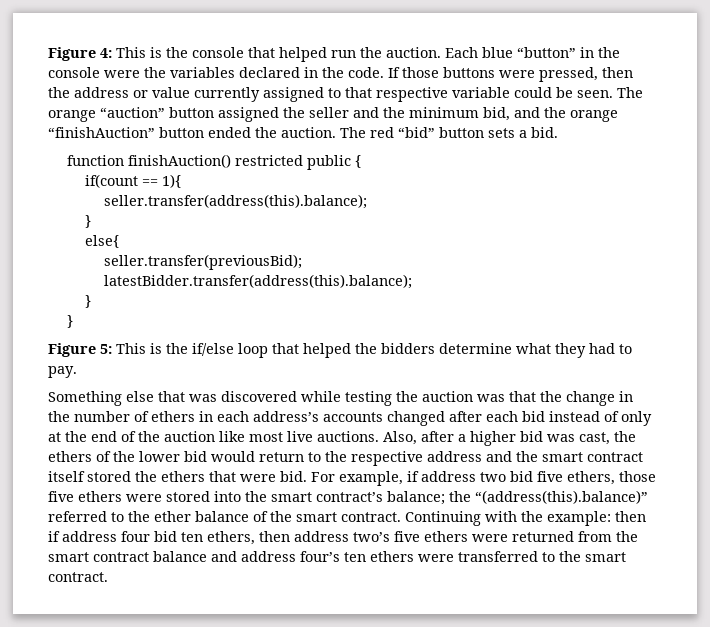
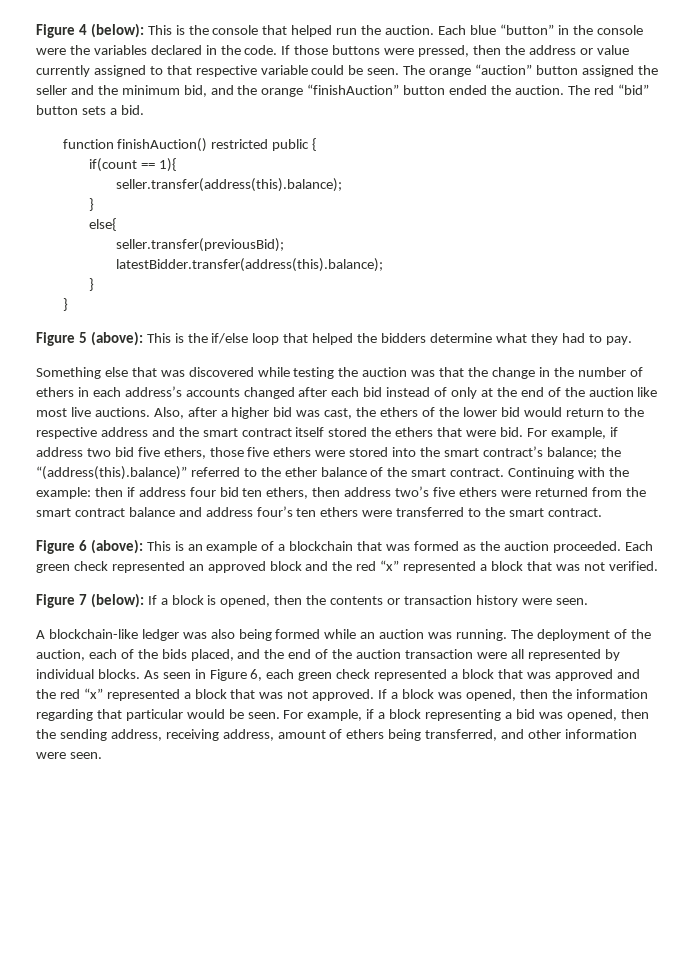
[48,47,112,61] Figure 4: -> [36,23,144,38] Figure 4 (below):
[100,344,112,354] 5: -> [78,331,143,346] 5 (above):
(108, 577) none -> [36,539,653,554] [36,560,658,573] [36,593,588,608] [36,629,651,641] [36,649,620,661] [36,669,640,681] [36,688,648,701] [36,709,649,721] [36,729,637,741] [36,752,102,759] // Figure 6 (above): This is an example of a blockchain that was formed as the auction proceeded. Each green check represented an approved block and the red “x” represented a block that was not verified. // Figure 7 (below): If a block is opened, then the contents or transaction history were seen. // A blockchain-like ledger was also being formed while an auction was running. The deployment of the auction, each of the bids placed, and the end of the auction transaction were all represented by individual blocks. As seen in Figure 6, each green check represented a block that was approved and the red “x” represented a block that was not approved. If a block was opened, then the information regarding that particular would be seen. For example, if a block representing a bid was opened, then the sending address, receiving address, amount of ethers being transferred, and other information were seen.

